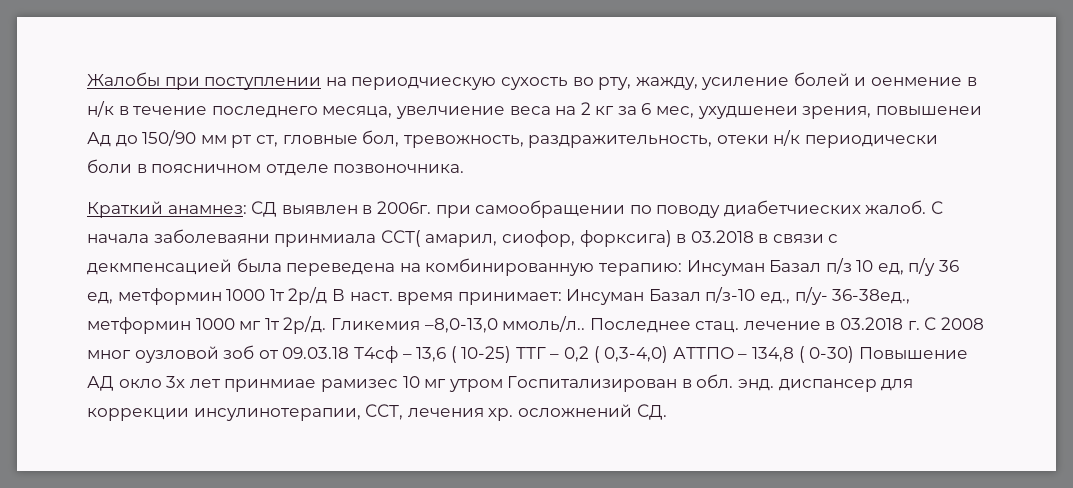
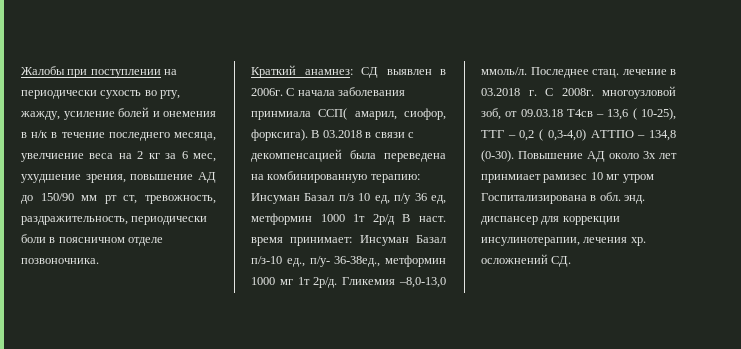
[351,77,497,90] периодчиескую -> [21,90,97,99] периодически
[871,77,963,86] оенмение -> [163,111,216,117] онемения
[697,106,982,119] [87,132,111,147] ухудшенеи зрения, повышенеи Ад -> [21,172,216,183] ухудшение зрения, повышение АД
[282,130,801,148] гловные бол, тревожность, раздражительность, отеки н/к -> [145,195,216,204] [21,216,128,225] тревожность, раздражительность,
[435,200,944,218] [87,229,687,247] при самообращении по поводу диабетчиеских жалоб. С начала заболеваяни принмиала ССТ( амарил, сиофор, форксига) в -> [286,87,406,96] [251,108,446,120] [251,129,320,141] С начала заболевания принмиала ССП( амарил, сиофор, форксига). В
[87,259,232,275] декмпенсацией -> [251,149,342,162] декомпенсацией
[502,316,586,332] ммоль/л.. -> [481,67,527,75] ммоль/л.
[940,317,984,330] [87,345,255,363] 2008 мног оузловой зоб -> [561,86,676,99] [481,108,501,120] 2008г. многоузловой зоб,
[353,346,398,363] Т4сф -> [566,109,593,117] Т4св
[461,346,512,363] 10-25) -> [641,108,676,120] 10-25),
[798,346,855,363] ( 0-30) -> [481,150,514,162] (0-30).
[118,379,162,388] окло -> [609,153,639,159] около
[224,379,317,392] принмиае -> [481,174,541,183] принмиает
[507,376,678,392] Госпитализирован -> [481,193,587,204] Госпитализирована
[365,404,404,420] ССТ, -> (580, 241) none

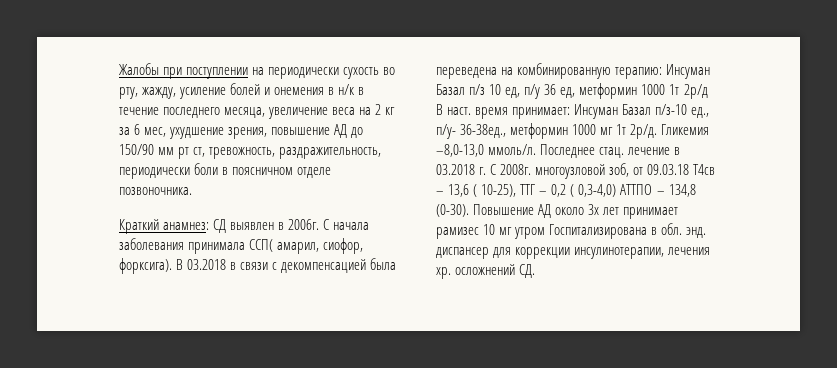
[21,153,84,162] увелчиение -> [268,107,329,119] увеличение
[251,111,311,120] принмиала -> [188,242,246,254] принимала
[481,174,541,183] принмиает -> [623,207,679,219] принимает

